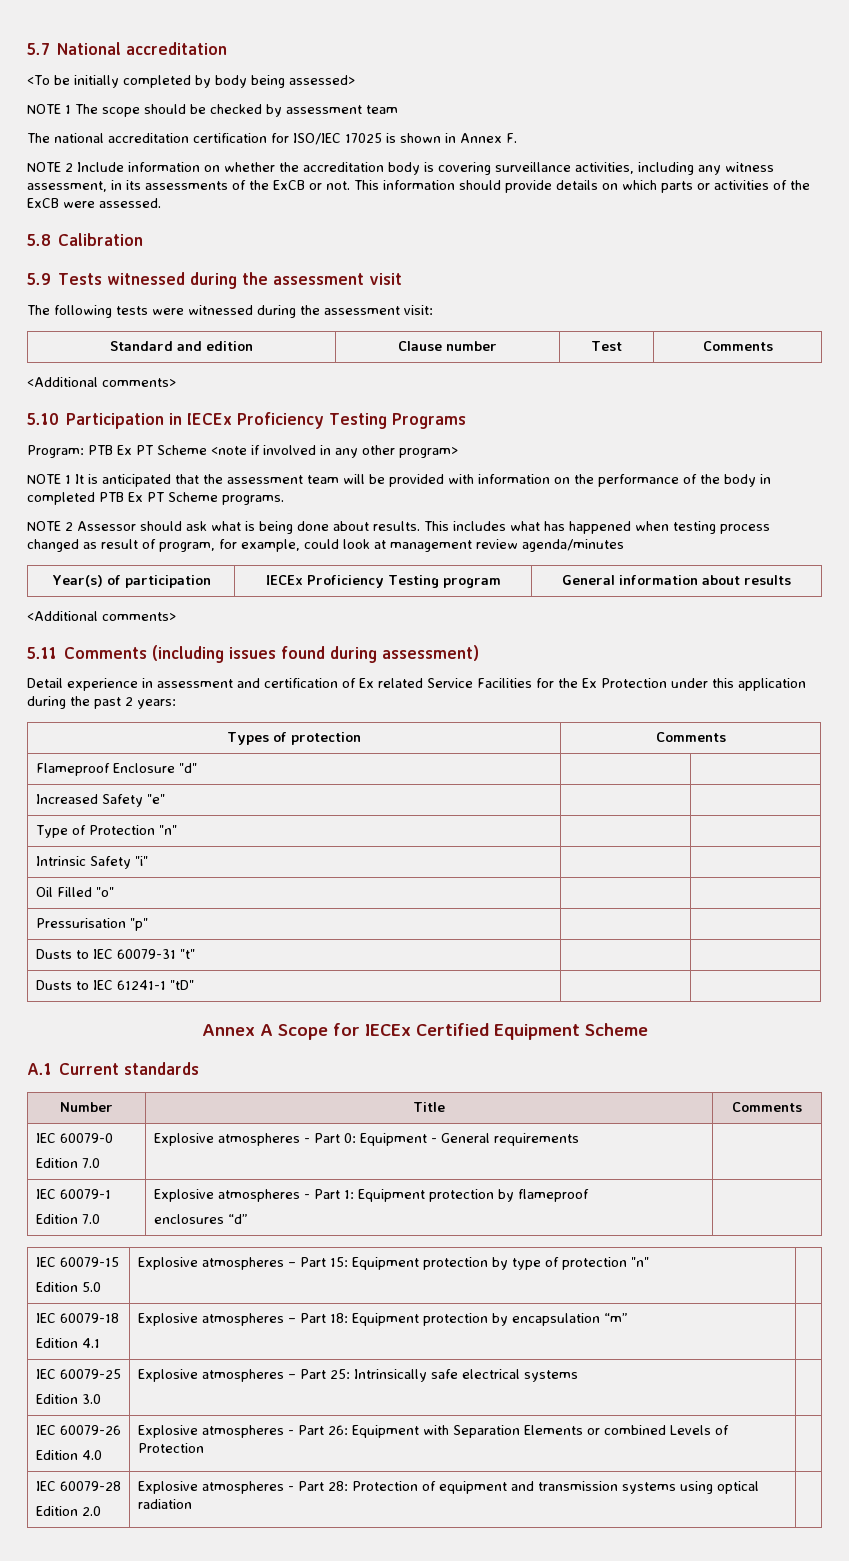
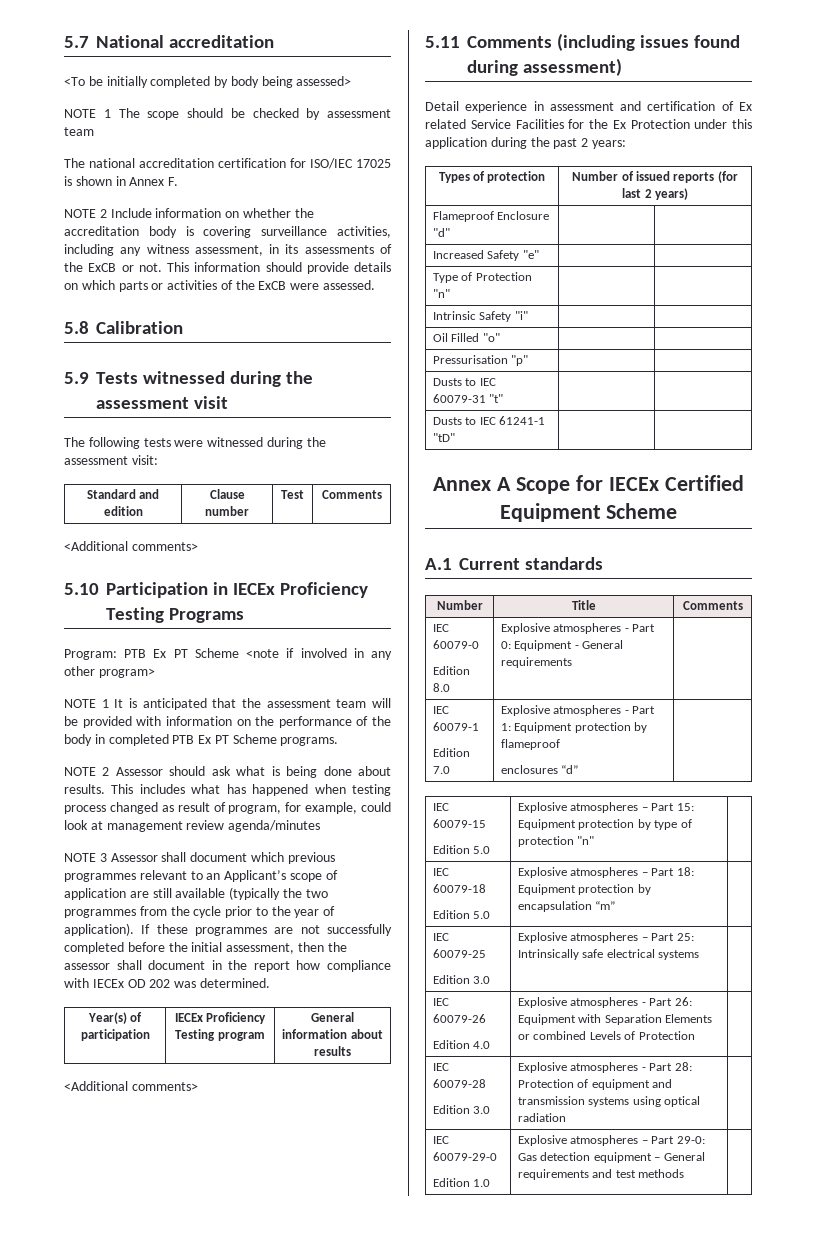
(624, 545) none -> [64,852,335,864] [64,870,338,882] [64,887,328,900] [64,906,336,918] [64,923,392,936] [64,942,347,954] [64,960,391,972] [64,978,270,988] // NOTE 3 Assessor shall document which previous programmes relevant to an Applicant’s scope of application are still available (typically the two programmes from the cycle prior to the year of application). If these programmes are not successfully completed before the initial assessment, then the assessor shall document in the report how compliance with IECEx OD 202 was determined.
[655,732,726,742] Comments -> [572,171,738,183] [622,188,688,200] Number of issued reports (for last 2 years)
[81,1158,100,1168] 7.0 -> [433,683,451,692] 8.0
[81,1338,100,1348] 4.1 -> [473,911,491,919] 5.0
[81,1506,101,1516] 2.0 -> [473,1106,491,1114] 3.0
(192, 1504) none -> [433,1136,450,1144] [433,1152,498,1161] [433,1178,491,1187] [518,1135,705,1146] [518,1152,705,1163] [518,1169,685,1180] // IEC 60079-29-0 // Edition 1.0 | Explosive atmospheres – Part 29-0: Gas detection equipment – General requirements and test methods |

